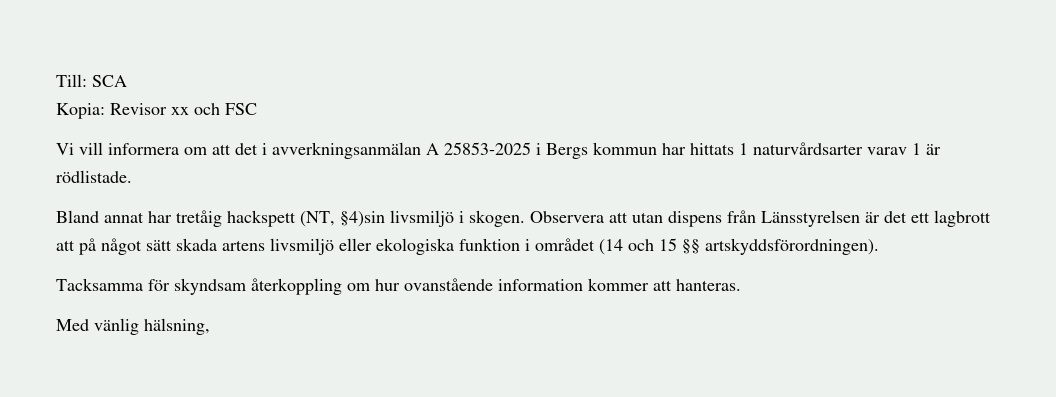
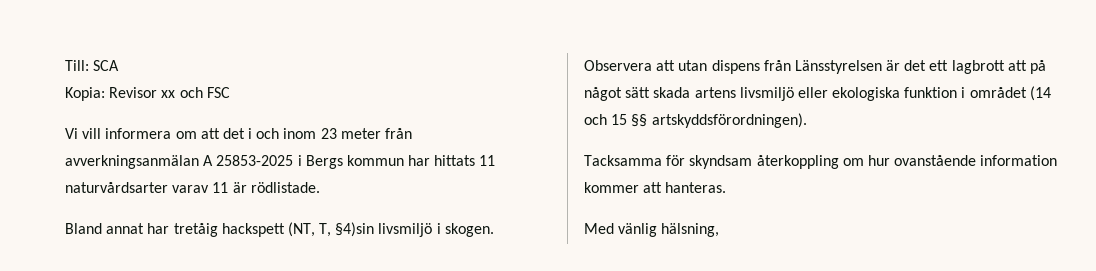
(267, 149) none -> [256,128,413,139] och inom 23 meter från
[739,143,748,155] 1 -> [479,155,496,166] 11
[912,143,921,155] 1 -> [212,182,229,193] 11
(335, 219) none -> [319,223,332,237] T,

